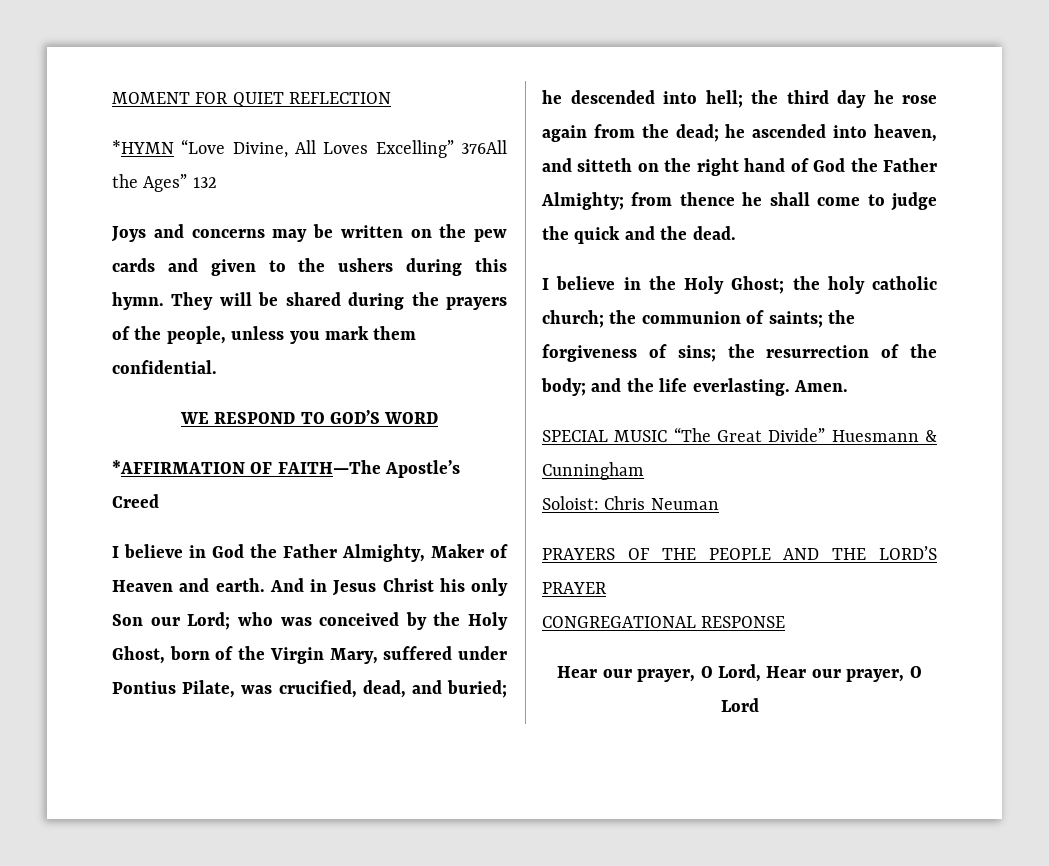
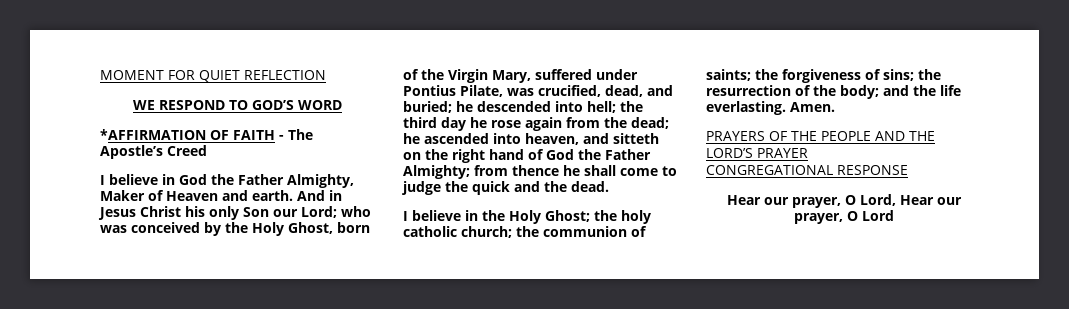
[112,139,507,158] [112,174,217,192] [111,224,507,242] [112,258,507,276] [112,292,507,310] [112,326,417,344] [112,360,217,374] // *HYMN “Love Divine, All Loves Excelling” 376All the Ages” 132 // Joys and concerns may be written on the pew cards and given to the ushers during this hymn. They will be shared during the prayers of the people, unless you mark them confidential. -> (326, 75) none
[277,460,381,474] FAITH—The -> [232,129,313,140] FAITH - The
[542,427,937,442] [542,462,644,480] [542,496,719,510] // SPECIAL MUSIC “The Great Divide” Huesmann & Cunningham // Soloist: Chris Neuman -> (835, 107) none

